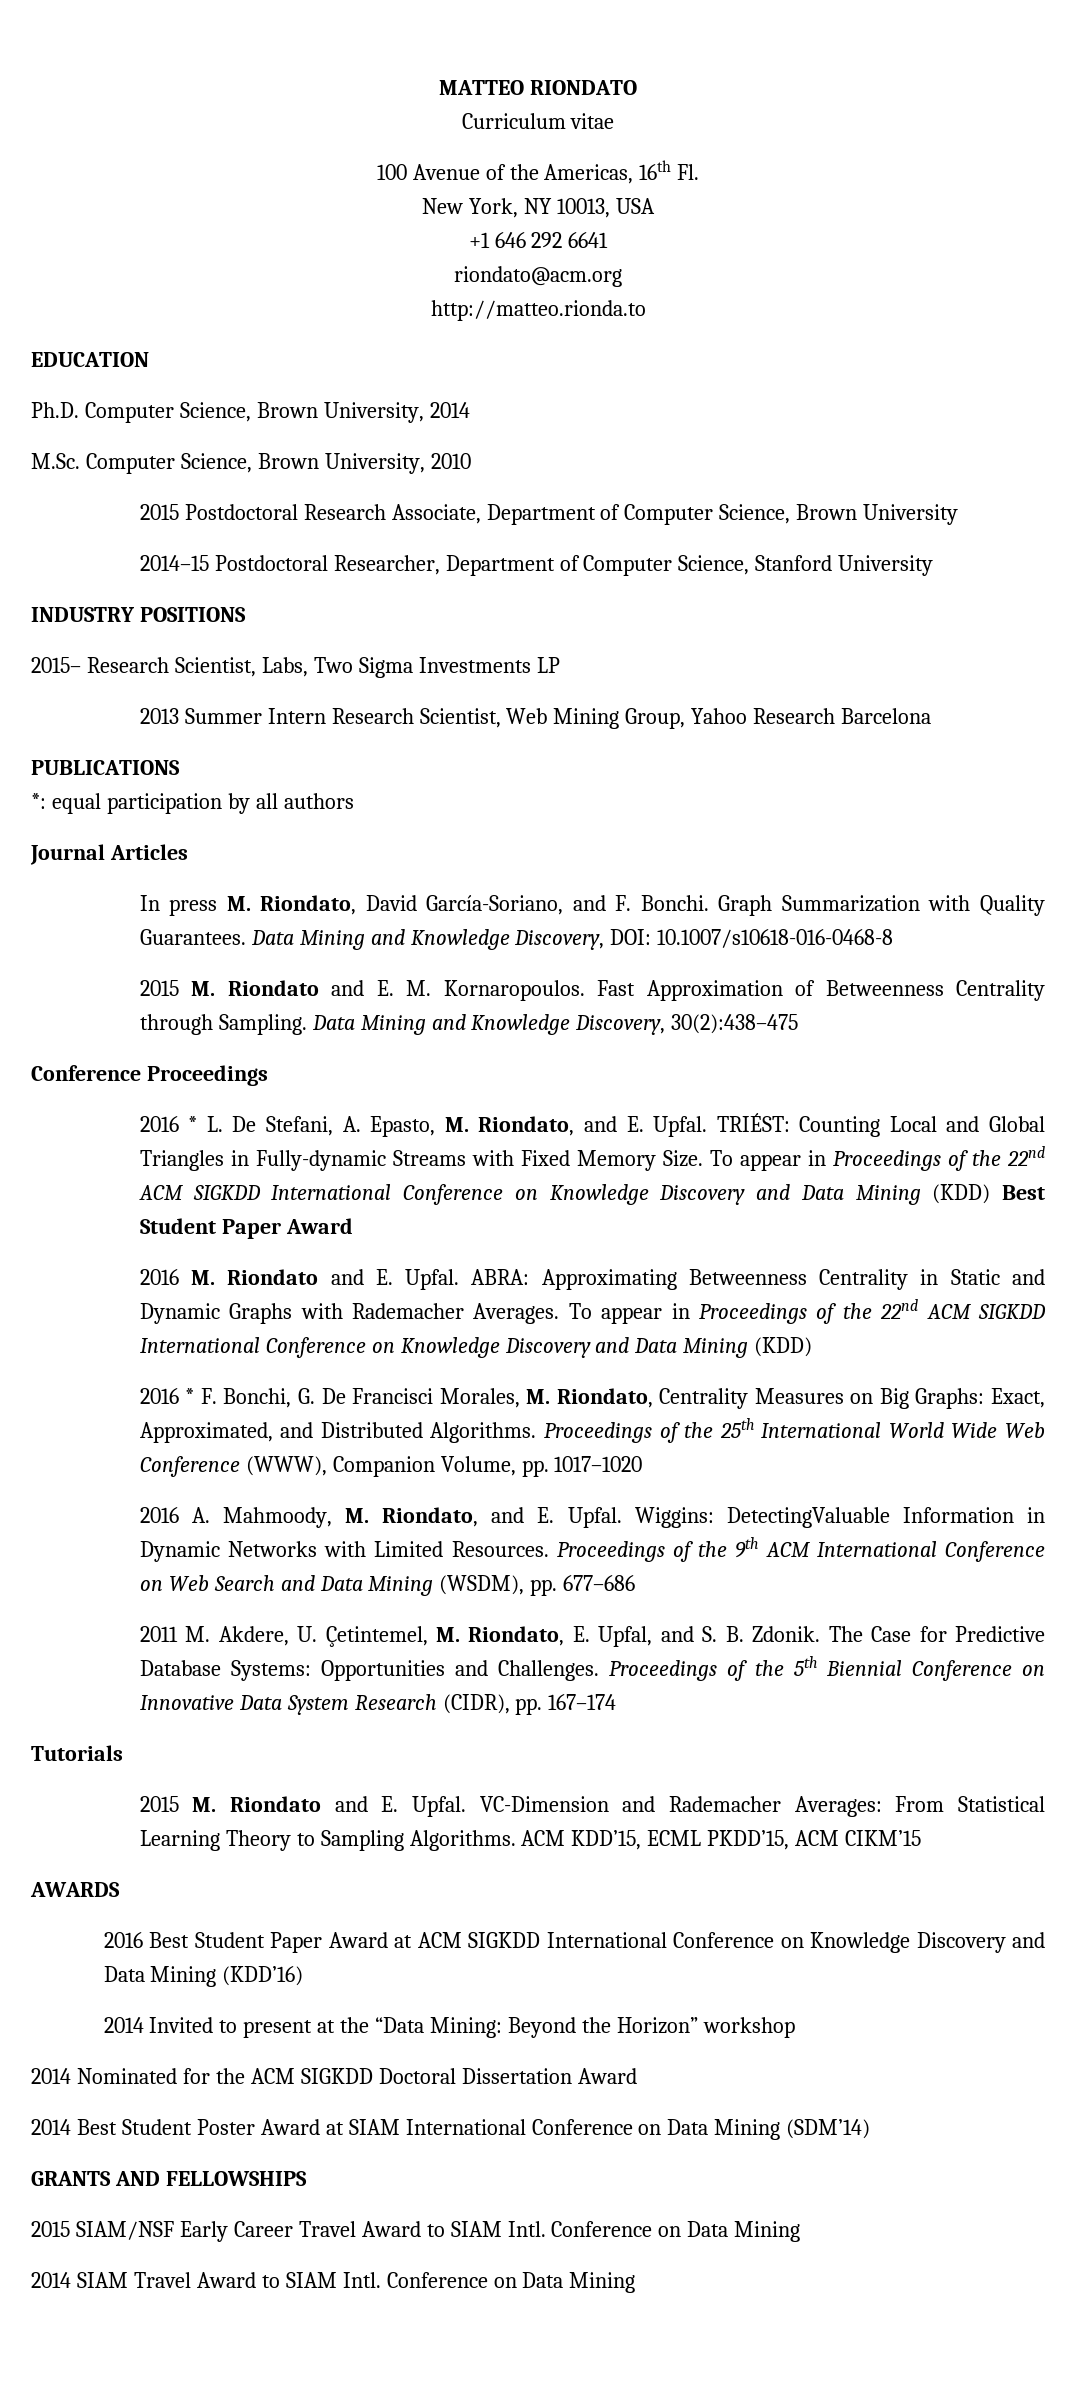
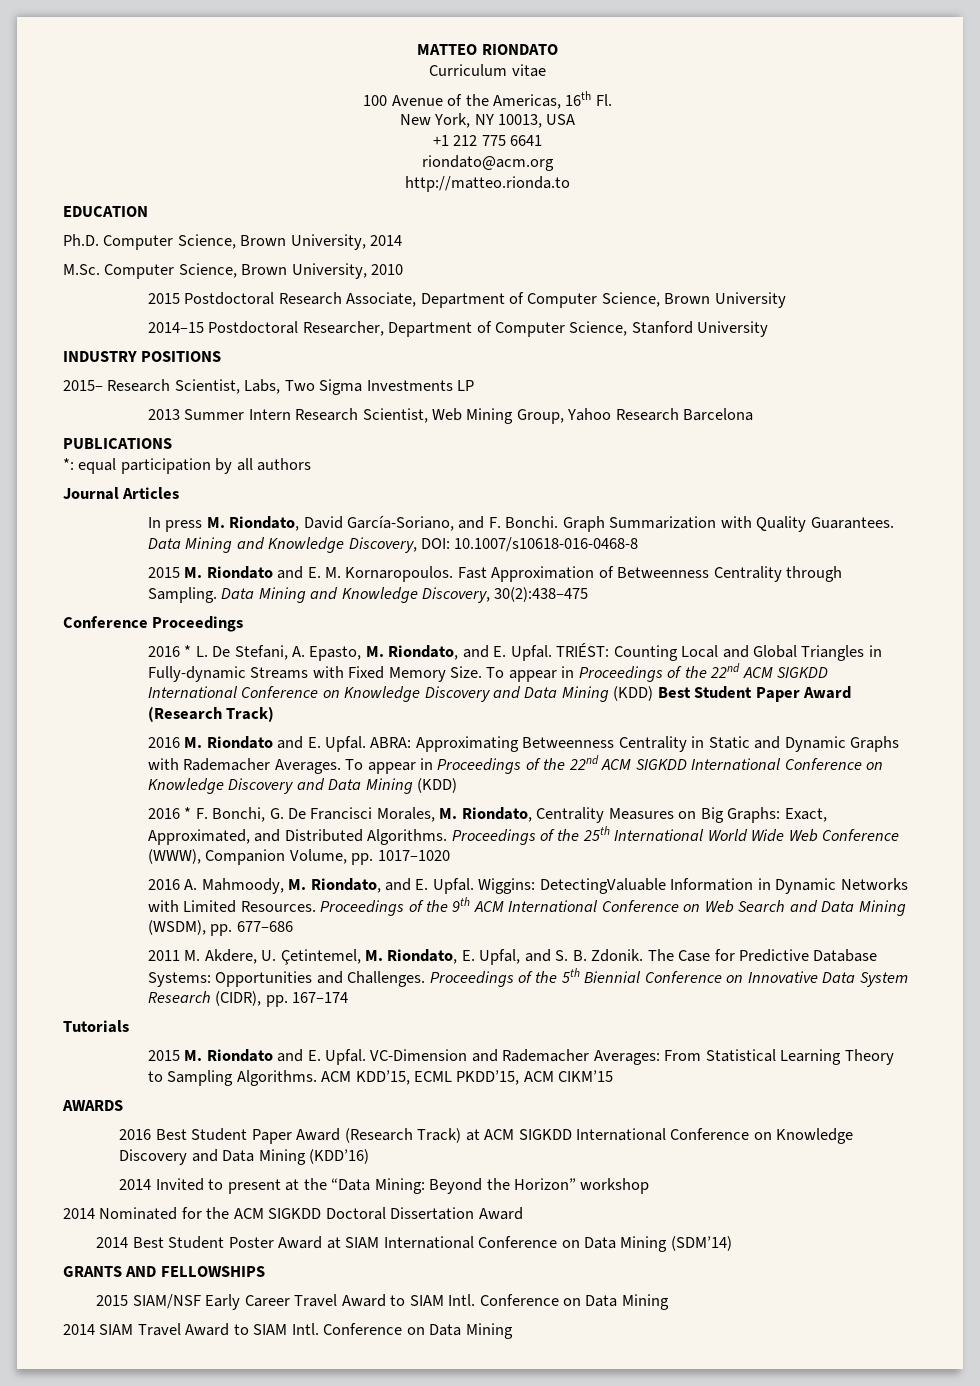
[494,232,563,248] 646 292 -> [453,135,506,146] 212 775
(353, 1226) none -> [147,706,275,722] (Research Track)
(388, 1940) none -> [344,1128,462,1143] (Research Track)

